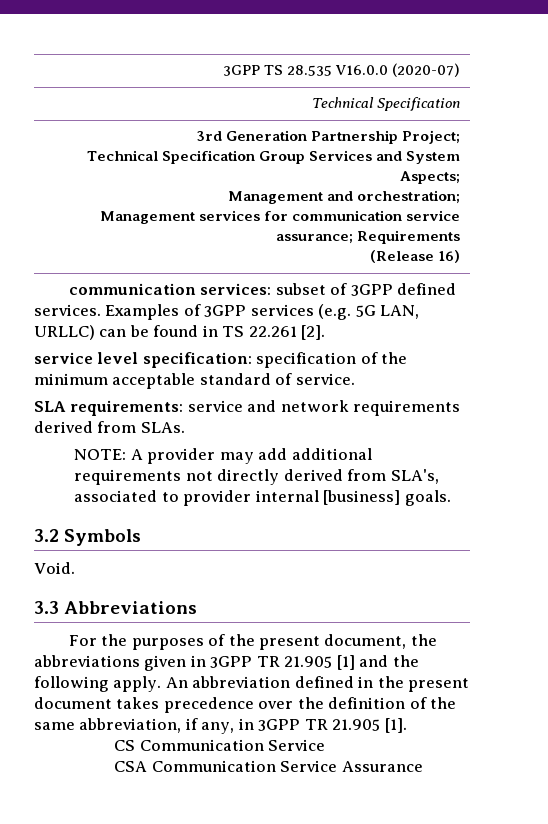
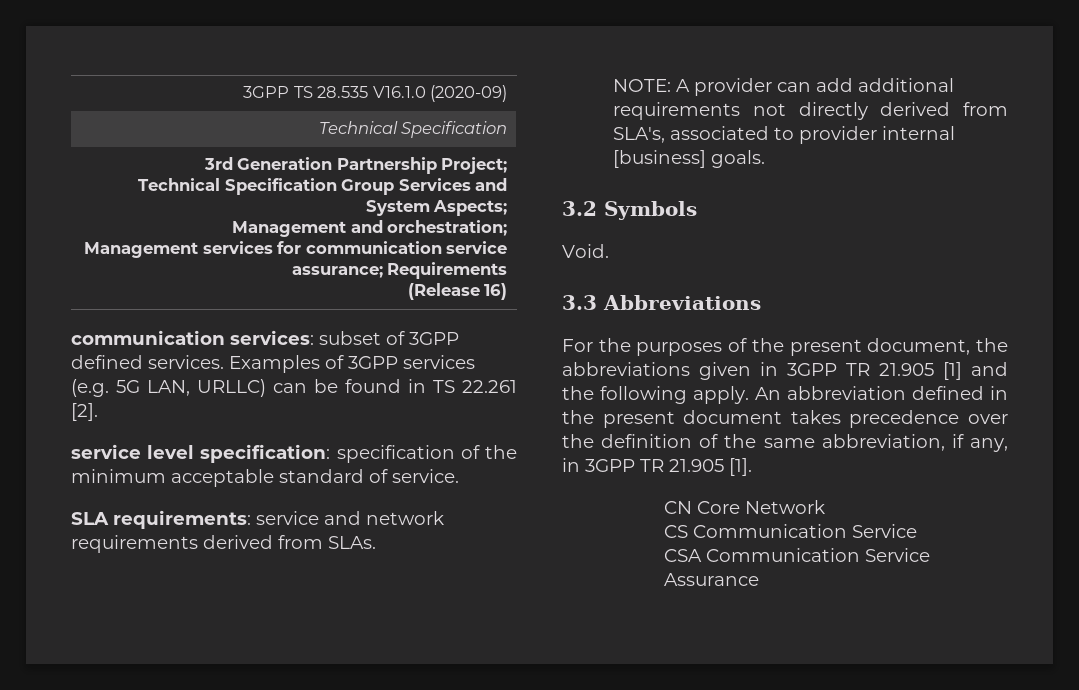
[335,63,461,77] V16.0.0 (2020-07) -> [372,85,508,102] V16.1.0 (2020-09)
[219,452,254,464] may -> [777,82,812,92] can
(407, 725) none -> [664,500,826,514] // CN Core Network

